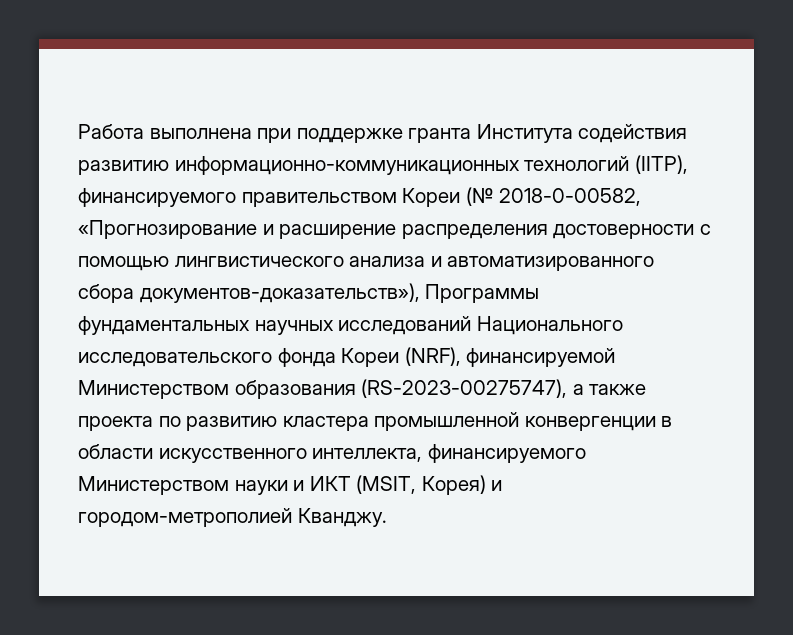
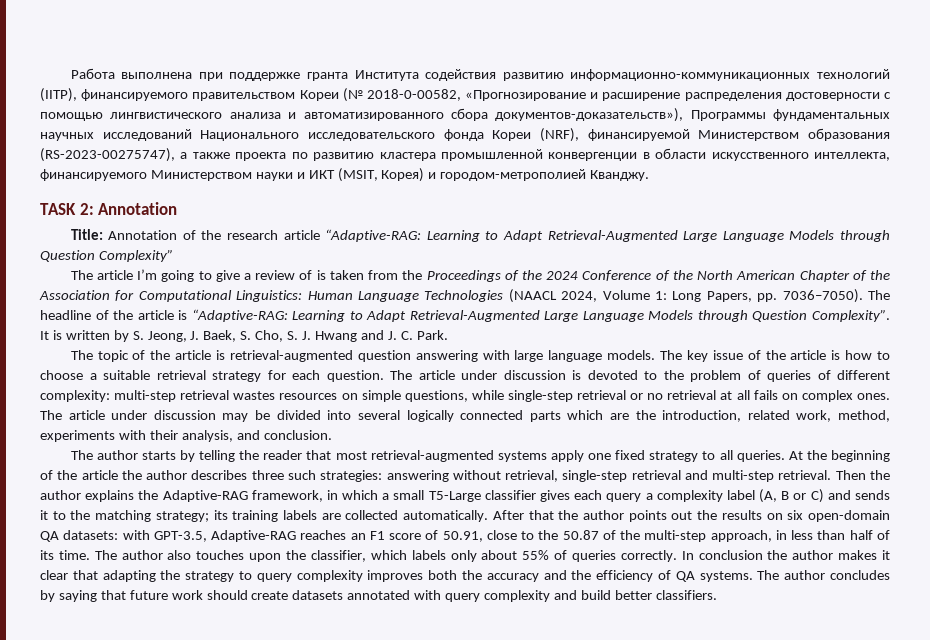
(387, 517) none -> [40,202,178,215] [70,229,890,242] [40,249,173,262] [70,269,890,282] [39,289,890,303] [40,309,890,322] [40,330,448,342] [70,350,890,362] [40,370,890,382] [40,390,890,402] [40,410,890,422] [40,430,332,442] [70,450,891,462] [40,470,891,482] [40,489,890,503] [40,510,890,522] [40,530,890,542] [40,550,891,562] [40,570,890,582] [40,590,717,602] // TASK 2: Annotation // Title: Annotation of the research article “Adaptive-RAG: Learning to Adapt Retrieval-Augmented Large Language Models through Question Complexity” // The article I’m going to give a review of is taken from the Proceedings of the 2024 Conference of the North American Chapter of the Association for Computational Linguistics: Human Language Technologies (NAACL 2024, Volume 1: Long Papers, pp. 7036–7050). The headline of the article is “Adaptive-RAG: Learning to Adapt Retrieval-Augmented Large Language Models through Question Complexity”. It is written by S. Jeong, J. Baek, S. Cho, S. J. Hwang and J. C. Park. // The topic of the article is retrieval-augmented question answering with large language models. The key issue of the article is how to choose a suitable retrieval strategy for each question. The article under discussion is devoted to the problem of queries of different complexity: multi-step retrieval wastes resources on simple questions, while single-step retrieval or no retrieval at all fails on complex ones. The article under discussion may be divided into several logically connected parts which are the introduction, related work, method, experiments with their analysis, and conclusion. // The author starts by telling the reader that most retrieval-augmented systems apply one fixed strategy to all queries. At the beginning of the article the author describes three such strategies: answering without retrieval, single-step retrieval and multi-step retrieval. Then the author explains the Adaptive-RAG framework, in which a small T5-Large classifier gives each query a complexity label (A, B or C) and sends it to the matching strategy; its training labels are collected automatically. After that the author points out the results on six open-domain QA datasets: with GPT-3.5, Adaptive-RAG reaches an F1 score of 50.91, close to the 50.87 of the multi-step approach, in less than half of its time. The author also touches upon the classifier, which labels only about 55% of queries correctly. In conclusion the author makes it clear that adapting the strategy to query complexity improves both the accuracy and the efficiency of QA systems. The author concludes by saying that future work should create datasets annotated with query complexity and build better classifiers.

